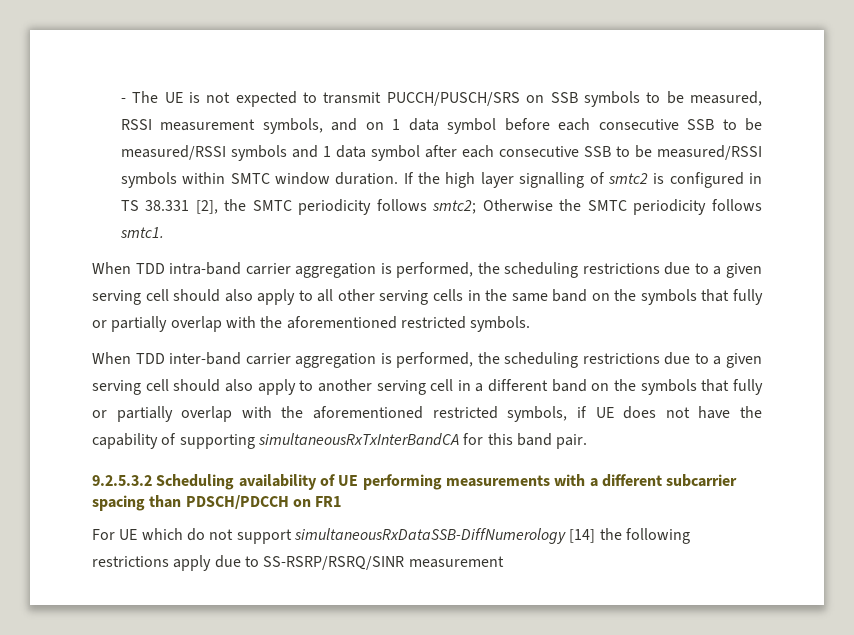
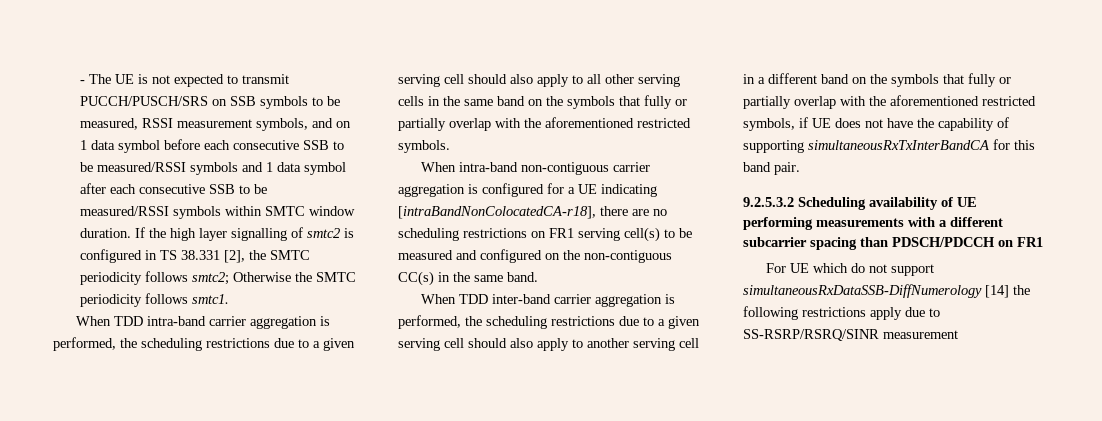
(531, 324) none -> [420,162,650,175] [398,183,657,197] [398,206,667,219] [398,227,692,242] [398,249,672,263] [398,271,538,286] // When intra-band non-contiguous carrier aggregation is configured for a UE indicating [intraBandNonColocatedCA-r18], there are no scheduling restrictions on FR1 serving cell(s) to be measured and configured on the non-contiguous CC(s) in the same band.

